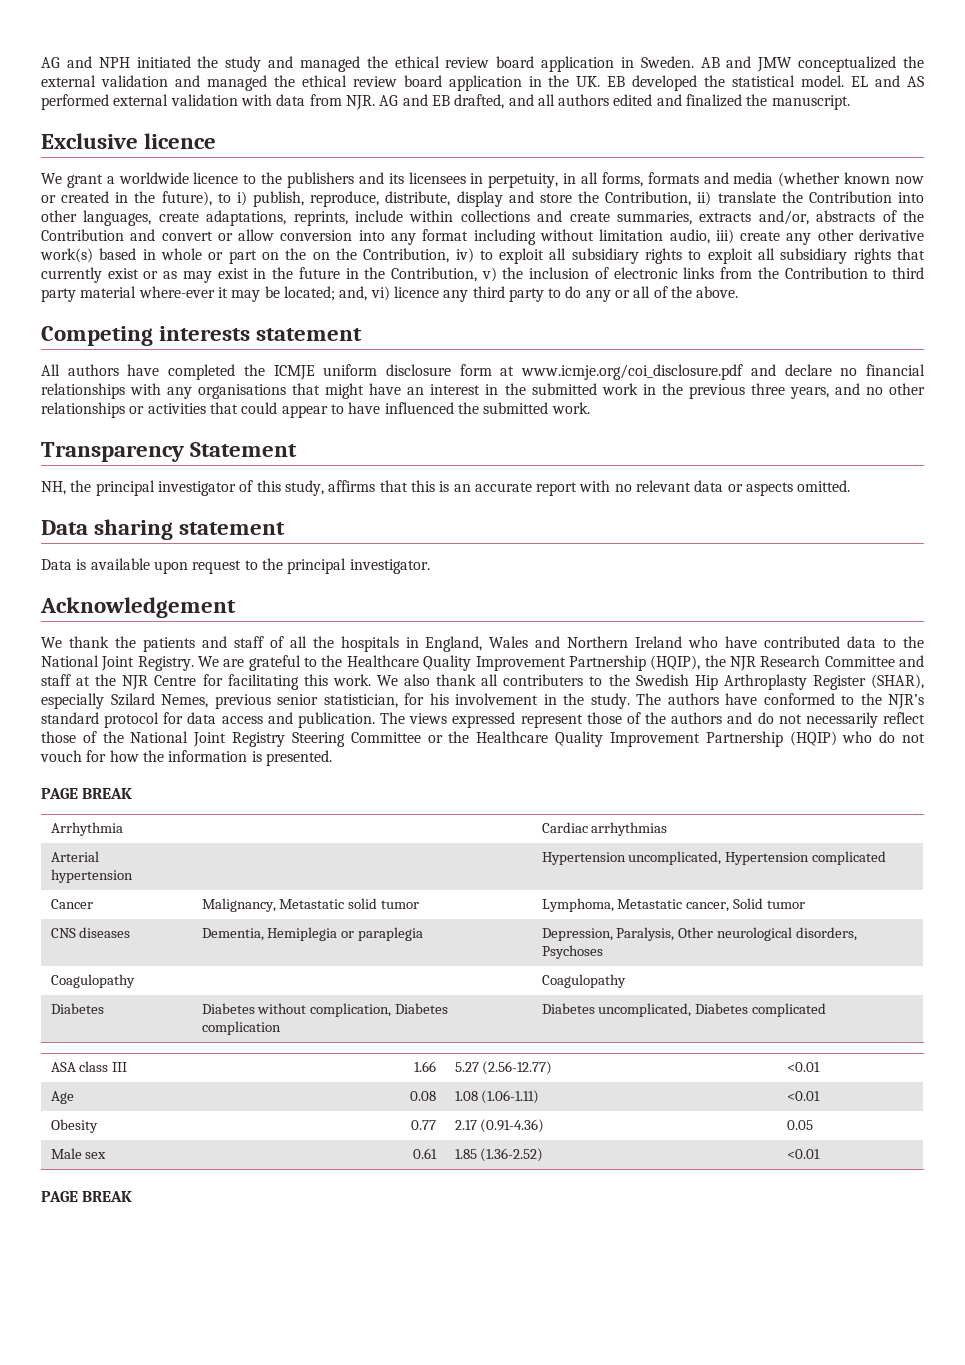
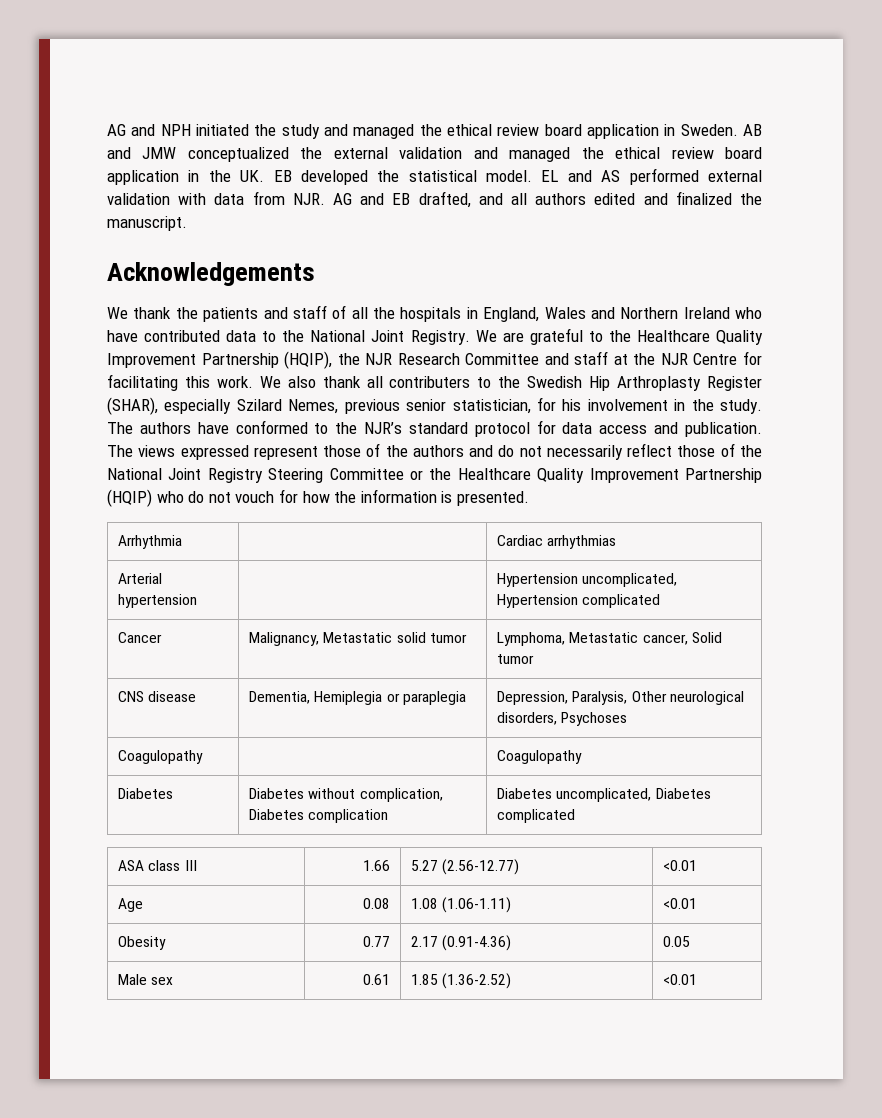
[41,133,217,149] [41,172,925,188] [41,191,924,207] [41,210,924,226] [41,229,924,245] [40,248,926,264] [41,267,925,283] [41,286,739,302] [41,326,363,346] [41,364,925,380] [41,383,925,399] [41,402,590,418] [41,442,298,462] [41,480,851,496] [41,519,286,540] [41,558,430,574] [40,597,236,618] Exclusive licence // We grant a worldwide licence to the publishers and its licensees in perpetuity, in all forms, formats and media (whether known now or created in the future), to i) publish, reproduce, distribute, display and store the Contribution, ii) translate the Contribution into other languages, create adaptations, reprints, include within collections and create summaries, extracts and/or, abstracts of the Contribution and convert or allow conversion into any format including without limitation audio, iii) create any other derivative work(s) based in whole or part on the on the Contribution, iv) to exploit all subsidiary rights to exploit all subsidiary rights that currently exist or as may exist in the future in the Contribution, v) the inclusion of electronic links from the Contribution to third party material where-ever it may be located; and, vi) licence any third party to do any or all of the above. // Competing interests statement // All authors have completed the ICMJE uniform disclosure form at www.icmje.org/coi_disclosure.pdf and declare no financial relationships with any organisations that might have an interest in the submitted work in the previous three years, and no other relationships or activities that could appear to have influenced the submitted work. // Transparency Statement // NH, the principal investigator of this study, affirms that this is an accurate report with no relevant data or aspects omitted. // Data sharing statement // Data is available upon request to the principal investigator. // Acknowledgement -> [107,262,315,286] Acknowledgements
[41,788,133,799] // PAGE BREAK -> (529, 498) none
[79,927,131,938] diseases -> [148,691,197,702] disease
[41,1191,133,1202] // PAGE BREAK -> (698, 979) none

